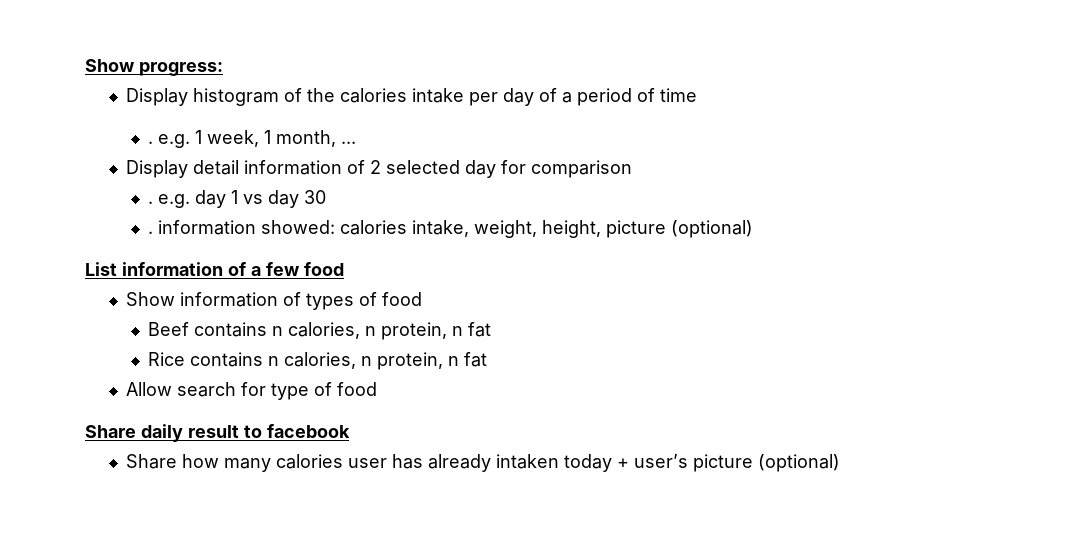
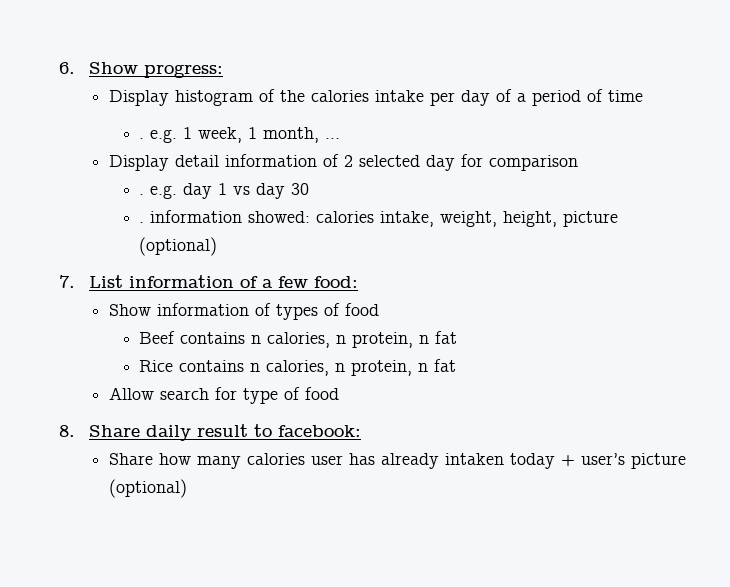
(85, 65) none -> [58,62,75,74] 6.
(753, 229) none -> [58,275,75,288] 7.
[304,262,345,276] food -> [314,276,359,288] food:
(378, 389) none -> [58,425,75,437] 8.
[267,424,351,438] facebook -> [278,425,362,437] facebook:

